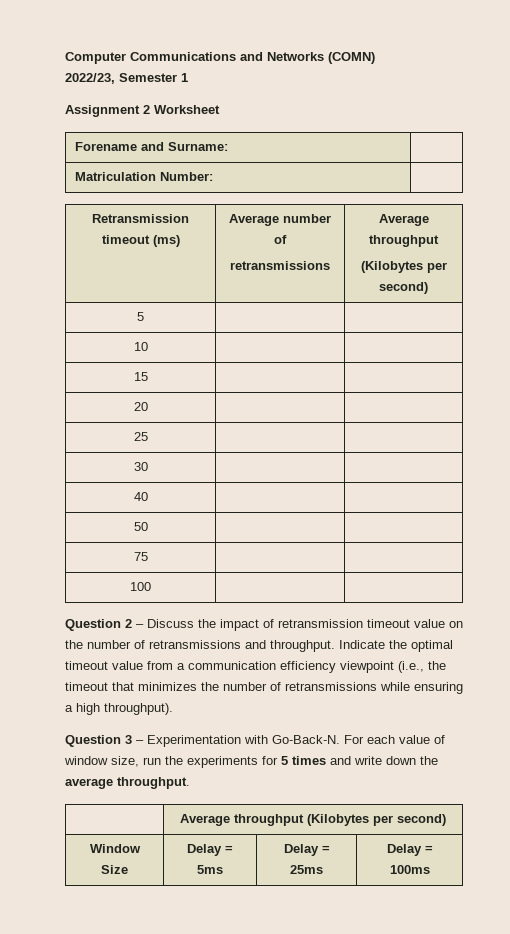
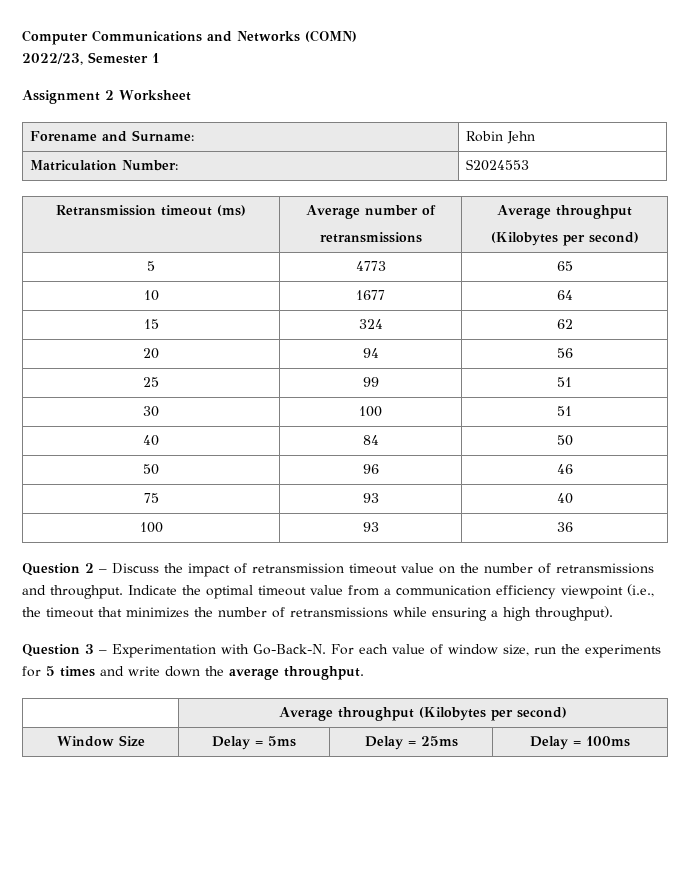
(228, 146) none -> [466,131,536,144] Robin Jehn
(213, 176) none -> [466,159,530,171] S2024553
(144, 316) | -> [355,261,386,271] [556,261,573,271] 4773 | 65
(148, 346) | -> [355,290,385,300] [556,290,573,300] 1677 | 64
(148, 376) | -> [358,319,383,329] [556,319,573,329] 324 | 62
(148, 406) | -> [362,348,379,358] [556,348,573,358] 94 | 56
(148, 436) | -> [362,377,379,387] [557,377,572,387] 99 | 51
(148, 466) | -> [358,406,382,417] [557,406,572,416] 100 | 51
(148, 496) | -> [362,435,379,445] [556,435,573,446] 84 | 50
(148, 526) | -> [362,464,379,474] [556,464,573,474] 96 | 46
[130,582,151,591] | // 100 | | -> [362,493,379,503] [556,493,573,504] [139,522,163,533] [362,522,379,532] [556,522,573,532] 93 | 40 // 100 | 93 | 36

